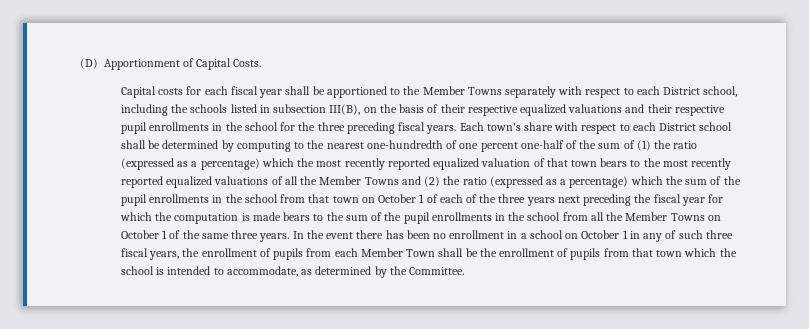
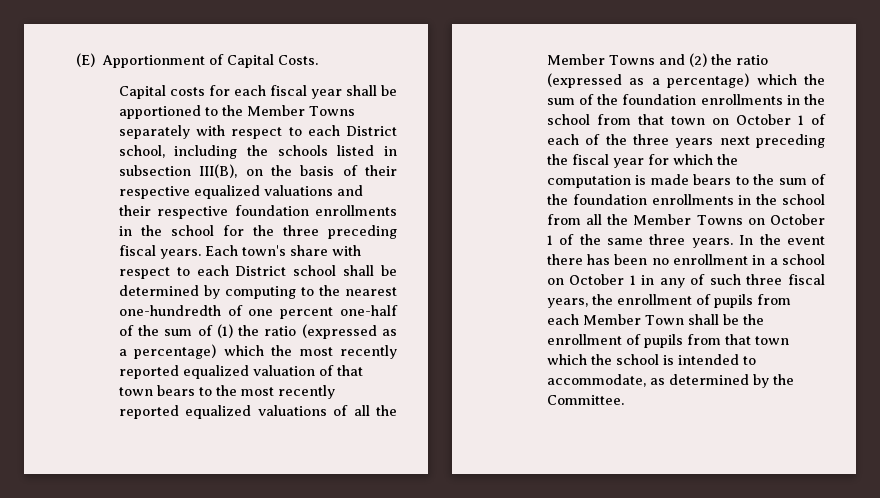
[79,58,98,69] (D) -> [76,53,96,67] (E)
[120,122,147,134] pupil -> [234,205,309,216] foundation
[120,194,147,206] pupil -> [622,94,697,105] foundation
[403,212,430,224] pupil -> [572,194,647,205] foundation

